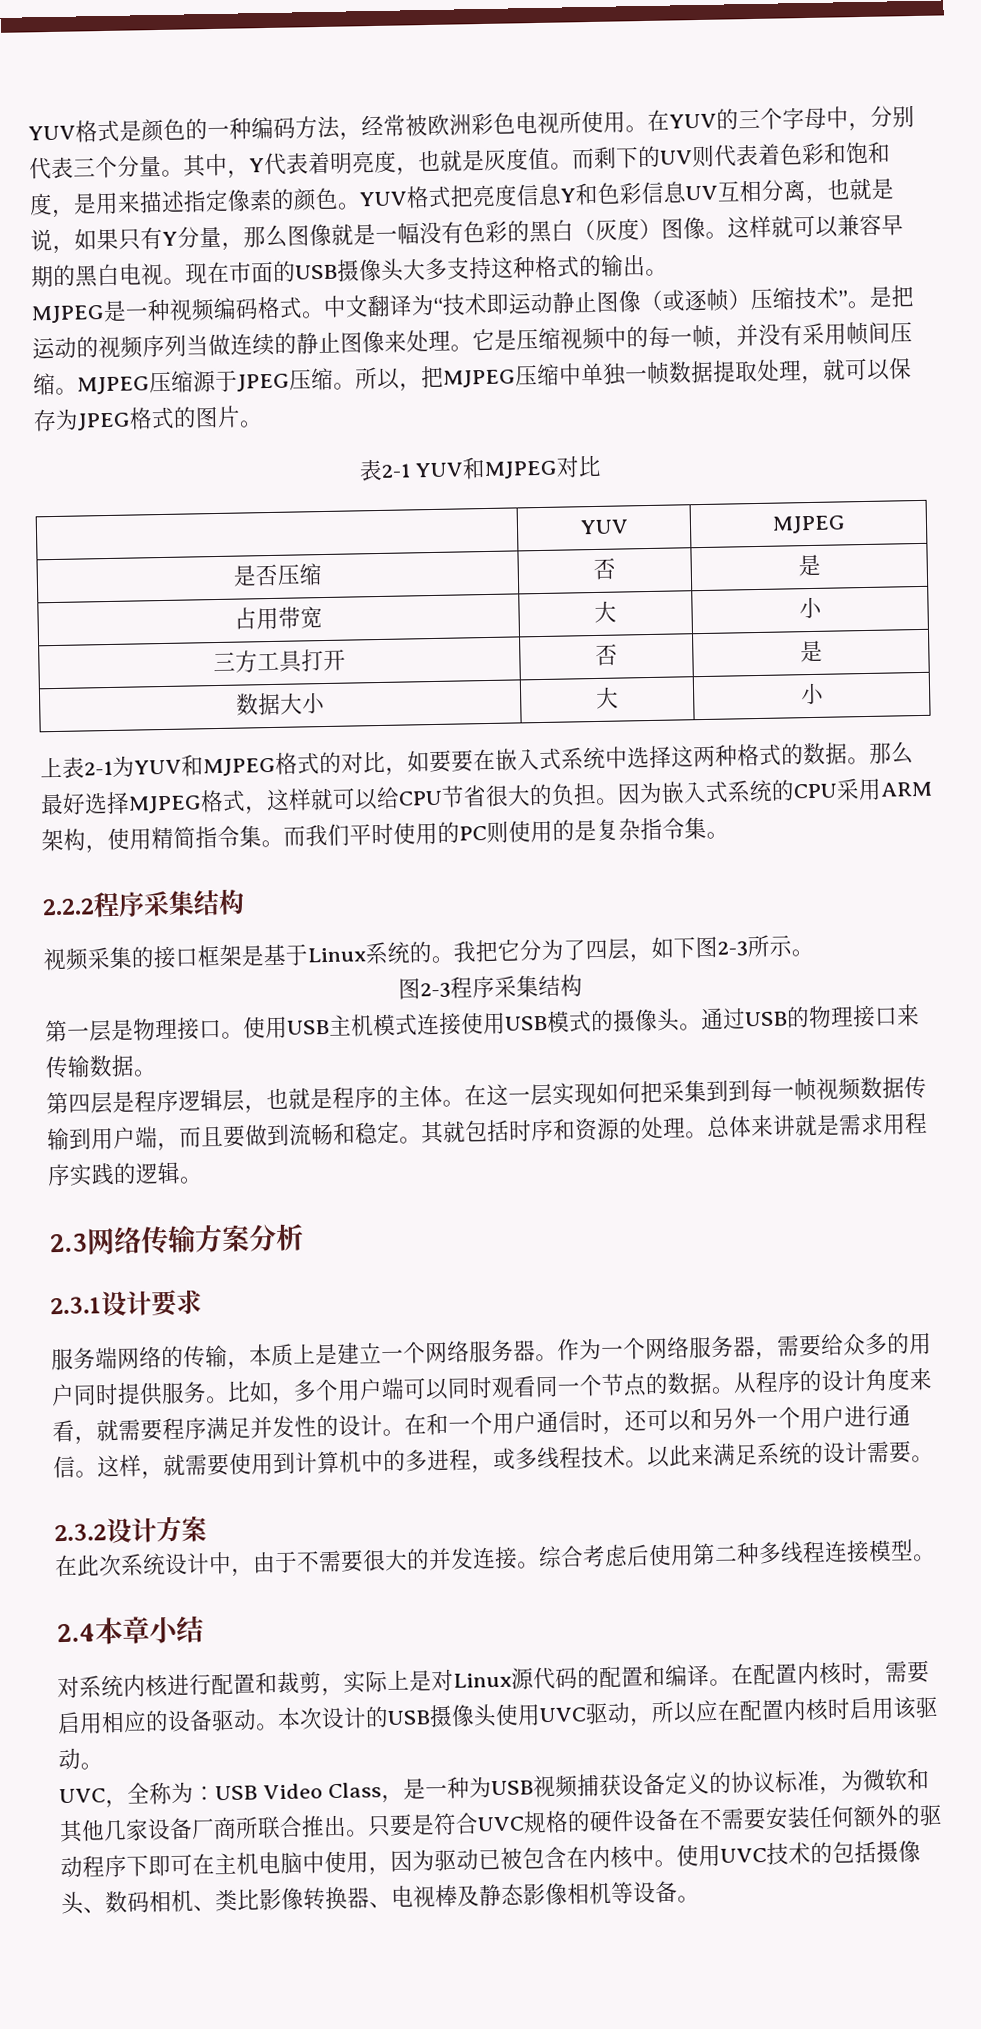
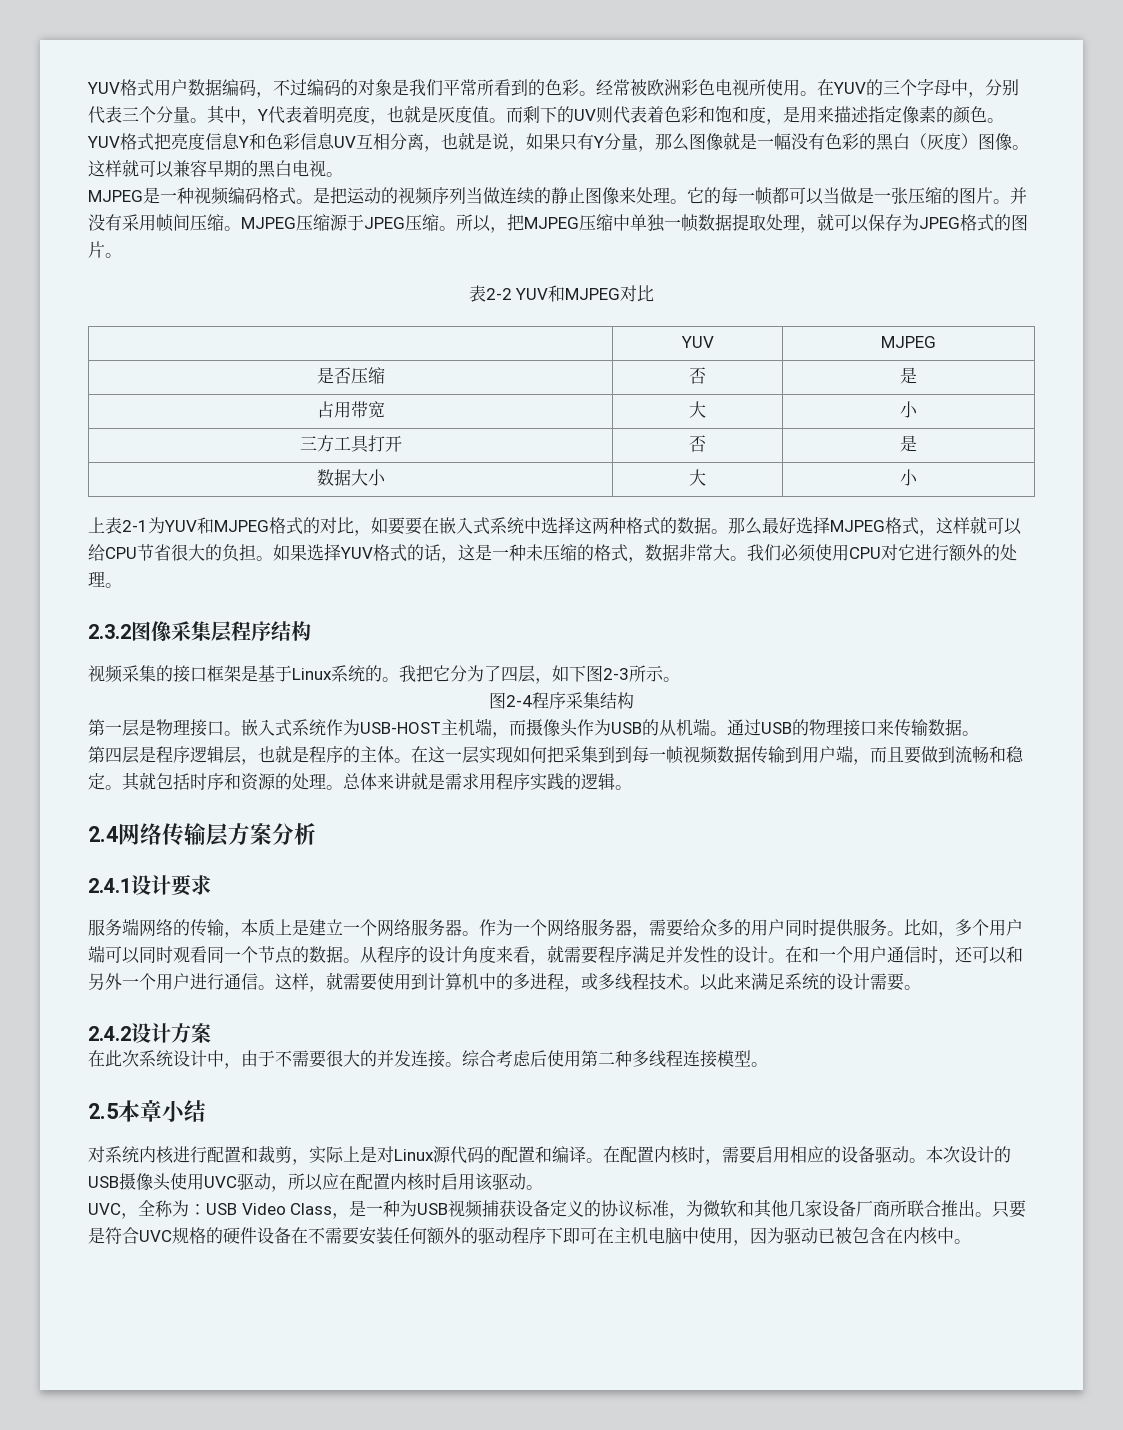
[28,115,362,143] YUV格式是颜色的一种编码方法， -> [87,79,596,98] YUV格式用户数据编码，不过编码的对象是我们平常所看到的色彩。
[185,254,668,285] 现在市面的USB摄像头大多支持这种格式的输出。 -> (343, 174) none
[323,286,870,318] 中文翻译为“技术即运动静止图像（或逐帧）压缩技术”。 -> (313, 201) none
[494,324,737,351] 是压缩视频中的每一帧， -> [704,187,1010,205] 的每一帧都可以当做是一张压缩的图片。
[381,463,412,478] 2-1 -> [485,288,512,300] 2-2
[617,778,933,805] [41,816,729,854] [42,890,195,918] 因为嵌入式系统的CPU采用ARM架构，使用精简指令集。而我们平时使用的PC则使用的是复杂指令集。 // 2.2.2程序采集 -> [273,543,1017,563] [88,571,122,588] [88,621,271,642] 如果选择YUV格式的话，这是一种未压缩的格式，数据非常大。我们必须使用CPU对它进行额外的处理。 // 2.3.2图像采集层程序
[419,982,451,999] 2-3 -> [506,695,532,707] 2-4
[242,1008,680,1039] 使用USB主机模式连接使用USB模式的摄像头 -> [241,718,710,738] 嵌入式系统作为USB-HOST主机端，而摄像头作为USB的从机端
[48,1232,88,1253] 2.3 -> [88,826,118,842] 2.4
(196, 1239) none -> [206,823,229,846] 层
[50,1296,102,1315] 2.3.1 -> [88,878,131,893] 2.4.1
[54,1523,107,1542] 2.3.2 -> [88,1026,131,1041] 2.4.2
[56,1623,96,1643] 2.4 -> [88,1103,119,1119] 2.5
[676,1840,921,1867] [61,1880,700,1916] 使用UVC技术的包括摄像头、数码相机、类比影像转换器、电视棒及静态影像相机等设备。 -> (971, 1241) none

